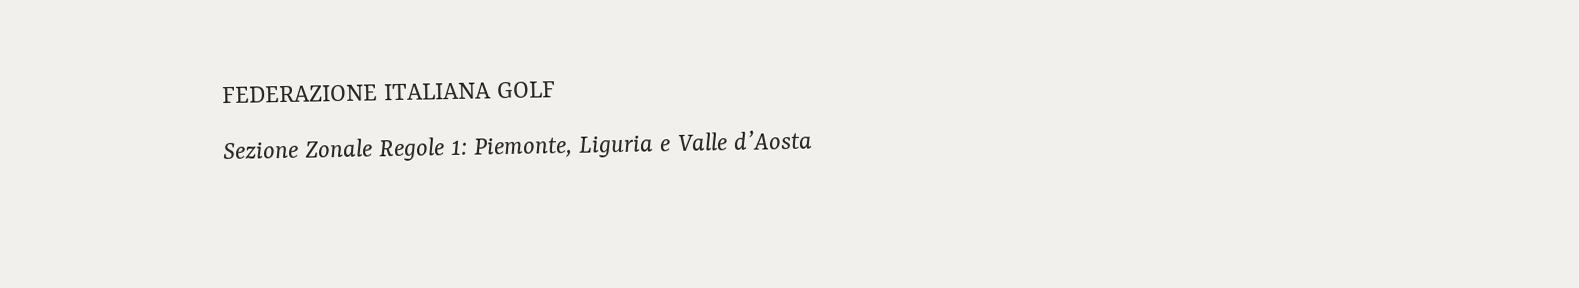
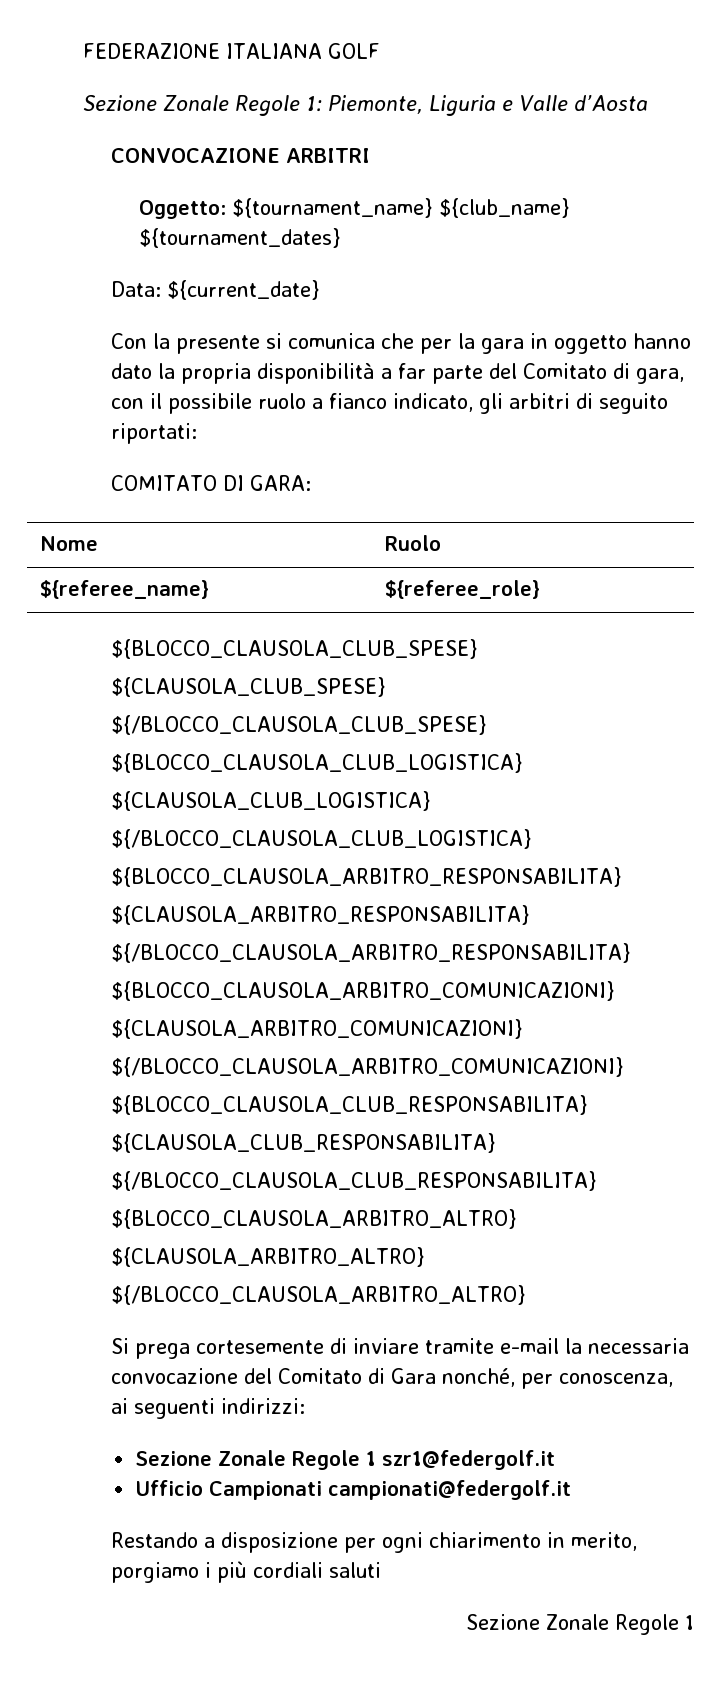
(813, 140) none -> [110,148,370,163] [138,198,570,219] [138,228,341,248] [110,280,320,300] [110,333,691,354] [110,363,684,384] [110,393,668,414] [110,423,197,444] [110,475,311,491] [40,536,99,551] [385,535,442,551] [40,580,210,599] [385,580,541,599] [110,639,478,659] [110,677,386,697] [110,715,487,735] [110,753,523,773] [110,791,431,811] [110,829,532,849] [110,867,622,887] [110,905,530,925] [110,943,631,963] [110,981,615,1001] [110,1019,523,1039] [110,1057,624,1077] [110,1095,588,1115] [110,1133,496,1153] [110,1171,597,1191] [110,1209,517,1229] [110,1247,425,1267] [110,1285,526,1305] [110,1338,689,1359] [110,1368,673,1389] [110,1398,305,1419] [135,1450,556,1470] [135,1480,572,1500] [110,1532,637,1553] [110,1561,381,1583] [466,1614,694,1635] // CONVOCAZIONE ARBITRI // Oggetto: ${tournament_name} ${club_name} ${tournament_dates} // Data: ${current_date} // Con la presente si comunica che per la gara in oggetto hanno dato la propria disponibilità a far parte del Comitato di gara, con il possibile ruolo a fianco indicato, gli arbitri di seguito riportati: // COMITATO DI GARA: // Nome | Ruolo // ${referee_name} | ${referee_role} // ${BLOCCO_CLAUSOLA_CLUB_SPESE} // ${CLAUSOLA_CLUB_SPESE} // ${/BLOCCO_CLAUSOLA_CLUB_SPESE} // ${BLOCCO_CLAUSOLA_CLUB_LOGISTICA} // ${CLAUSOLA_CLUB_LOGISTICA} // ${/BLOCCO_CLAUSOLA_CLUB_LOGISTICA} // ${BLOCCO_CLAUSOLA_ARBITRO_RESPONSABILITA} // ${CLAUSOLA_ARBITRO_RESPONSABILITA} // ${/BLOCCO_CLAUSOLA_ARBITRO_RESPONSABILITA} // ${BLOCCO_CLAUSOLA_ARBITRO_COMUNICAZIONI} // ${CLAUSOLA_ARBITRO_COMUNICAZIONI} // ${/BLOCCO_CLAUSOLA_ARBITRO_COMUNICAZIONI} // ${BLOCCO_CLAUSOLA_CLUB_RESPONSABILITA} // ${CLAUSOLA_CLUB_RESPONSABILITA} // ${/BLOCCO_CLAUSOLA_CLUB_RESPONSABILITA} // ${BLOCCO_CLAUSOLA_ARBITRO_ALTRO} // ${CLAUSOLA_ARBITRO_ALTRO} // ${/BLOCCO_CLAUSOLA_ARBITRO_ALTRO} // Si prega cortesemente di inviare tramite e-mail la necessaria convocazione del Comitato di Gara nonché, per conoscenza, ai seguenti indirizzi: // Sezione Zonale Regole 1 szr1@federgolf.it // Ufficio Campionati campionati@federgolf.it // Restando a disposizione per ogni chiarimento in merito, porgiamo i più cordiali saluti // Sezione Zonale Regole 1

